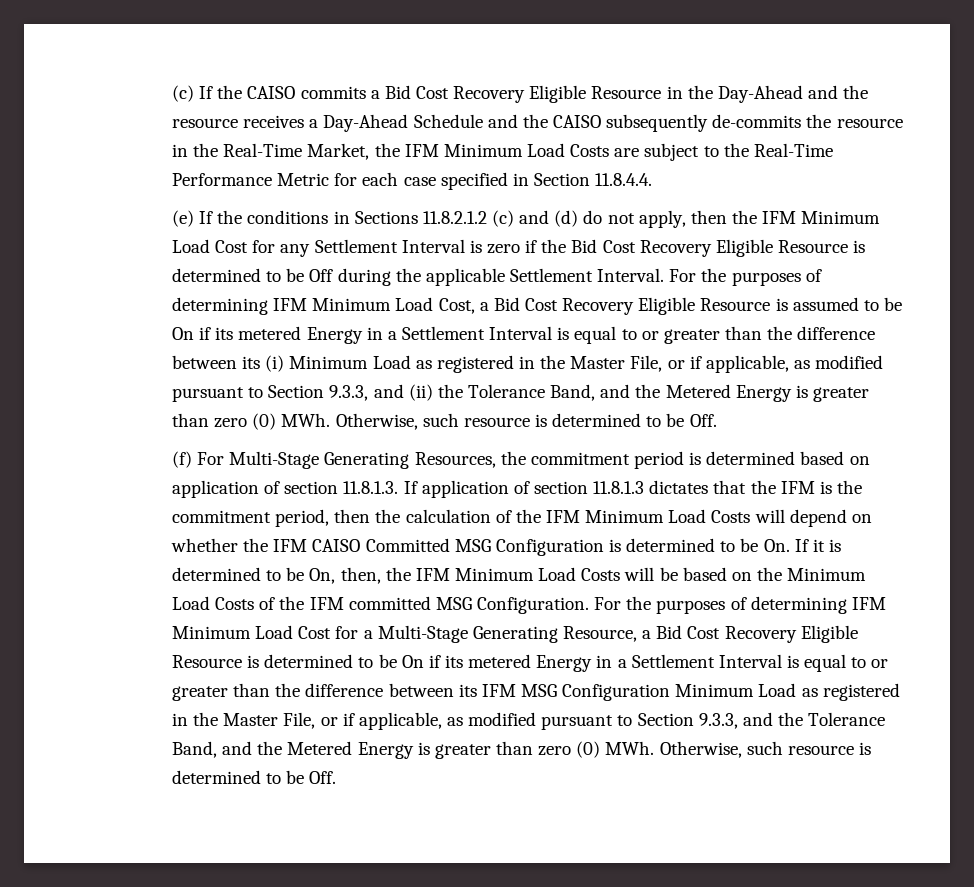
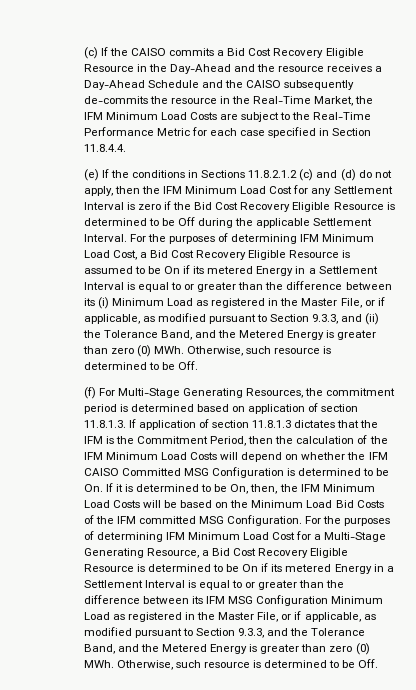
[172,509,330,527] commitment period, -> [136,436,247,446] Commitment Period,
(211, 603) none -> [335,500,354,508] Bid

